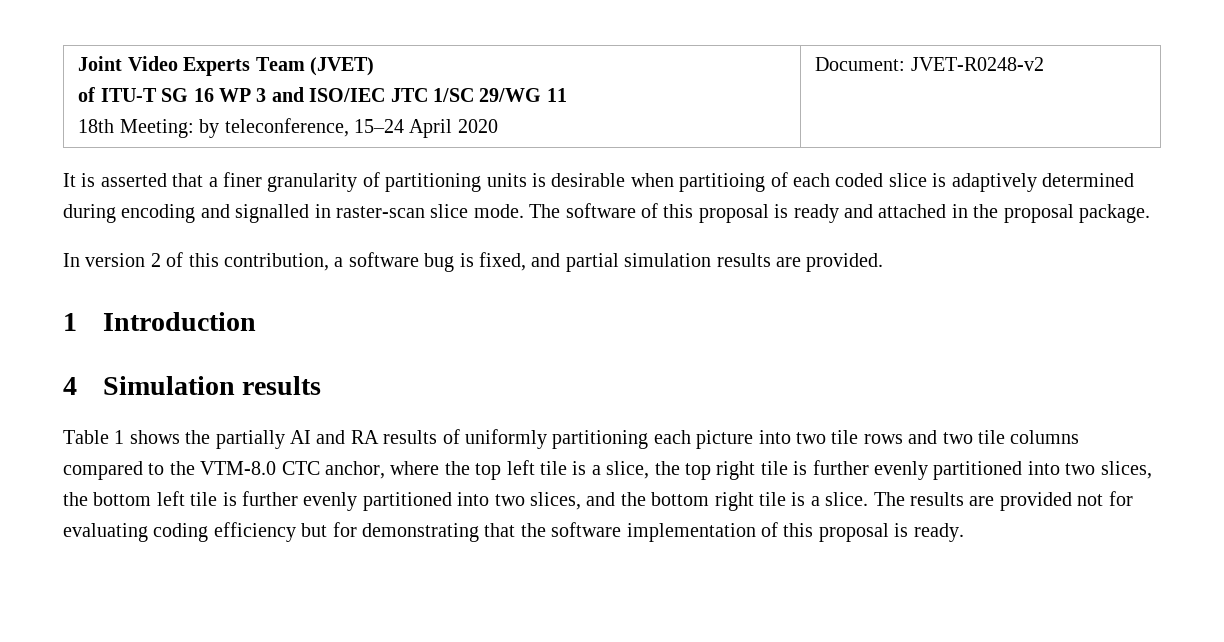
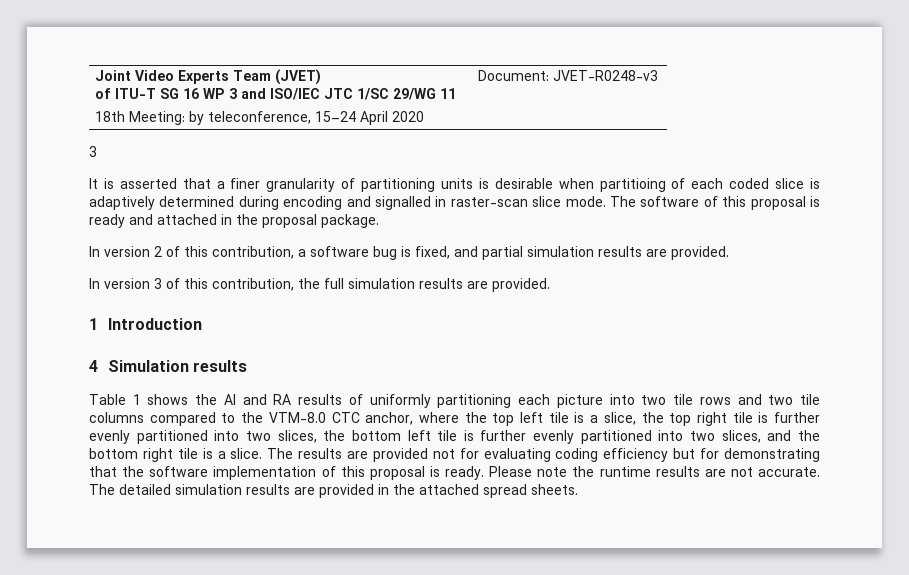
[910,57,1044,71] JVET-R0248-v2 -> [552,70,658,81] [89,146,97,157] JVET-R0248-v3 // 3
(884, 262) none -> [89,278,550,292] // In version 3 of this contribution, the full simulation results are provided.
[215,430,285,449] partially -> (218, 399) none
(964, 532) none -> [489,466,820,477] [89,484,578,498] Please note the runtime results are not accurate. The detailed simulation results are provided in the attached spread sheets.

